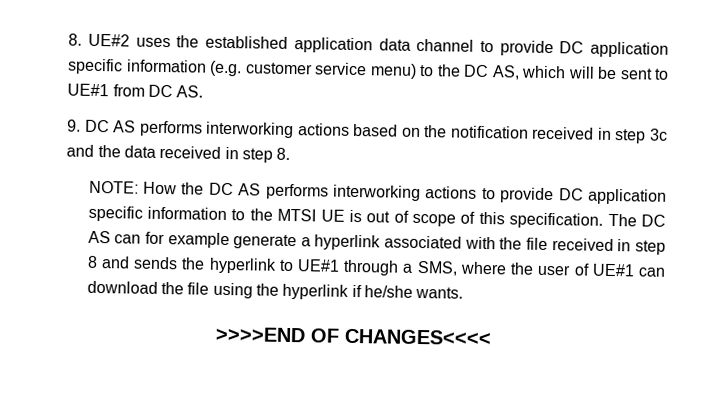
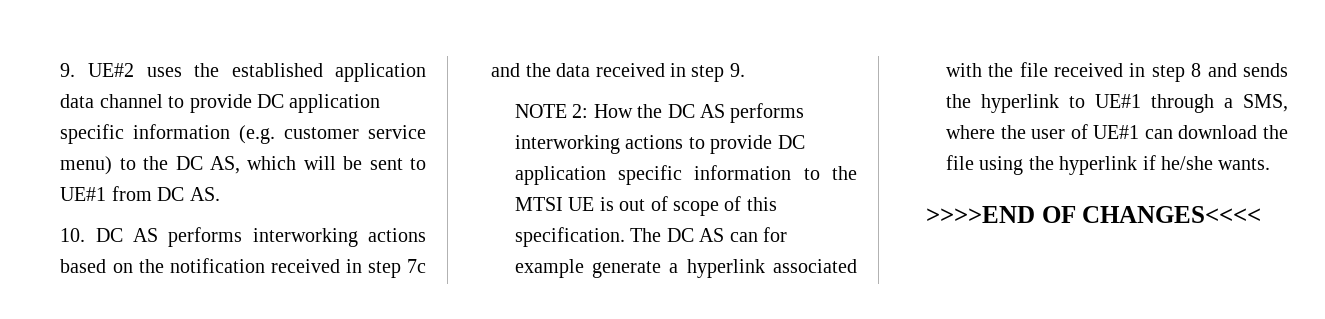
[68,33,83,46] 8. -> [60,63,76,77] 9.
[67,119,82,132] 9. -> [60,228,86,242] 10.
[649,128,668,141] 3c -> [407,259,426,273] 7c
[276,147,291,160] [88,180,139,194] 8. // NOTE: -> [729,63,745,77] [514,104,589,118] 9. // NOTE 2:

